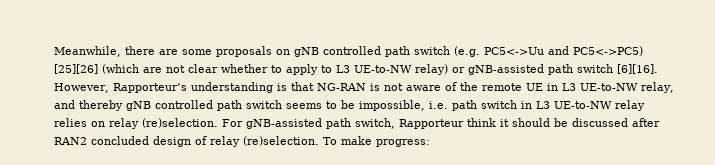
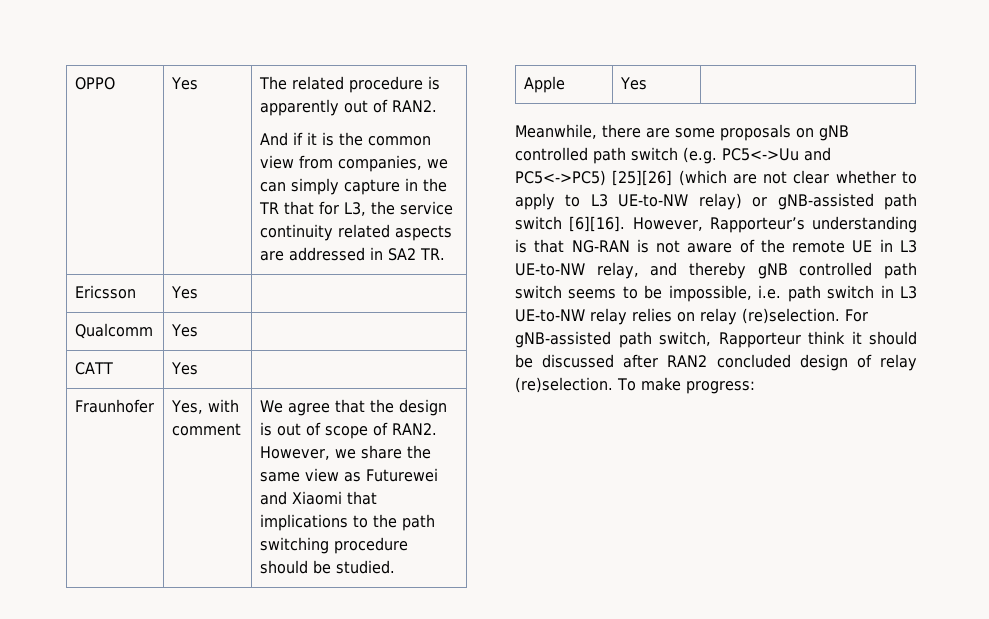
(54, 51) none -> [74,77,115,90] [170,77,198,90] [258,76,440,93] [259,99,437,116] [259,132,431,146] [259,155,448,172] [259,178,447,195] [258,201,453,216] [259,224,452,241] [259,247,445,261] [74,285,136,299] [170,286,198,299] [74,323,153,339] [170,324,198,337] [74,362,113,375] [170,362,198,375] [74,399,154,413] [170,399,239,414] [171,423,241,436] [259,399,447,416] [259,422,437,439] [259,445,431,460] [259,468,438,482] [259,491,377,505] [259,514,435,531] [259,537,408,554] [259,560,395,574] [523,76,565,93] [619,77,647,90] OPPO | Yes | The related procedure is apparently out of RAN2. // And if it is the common view from companies, we can simply capture in the TR that for L3, the service continuity related aspects are addressed in SA2 TR. // Ericsson | Yes | // Qualcomm | Yes | // CATT | Yes | // Fraunhofer | Yes, with comment | We agree that the design is out of scope of RAN2. However, we share the same view as Futurewei and Xiaomi that implications to the path switching procedure should be studied. // Apple | Yes | //

